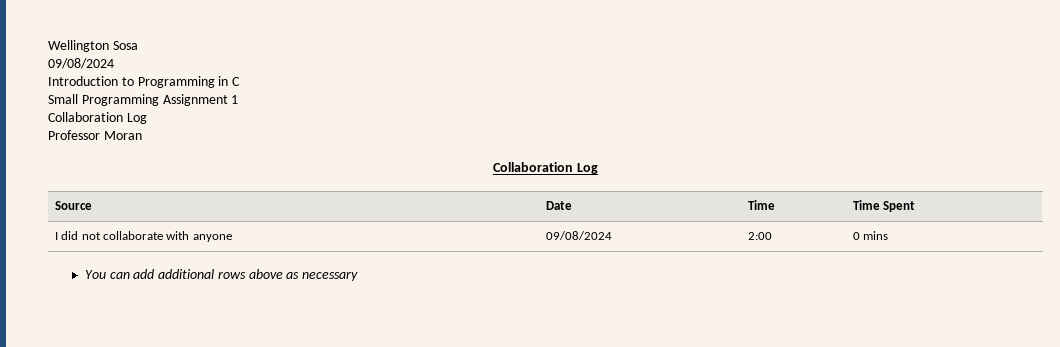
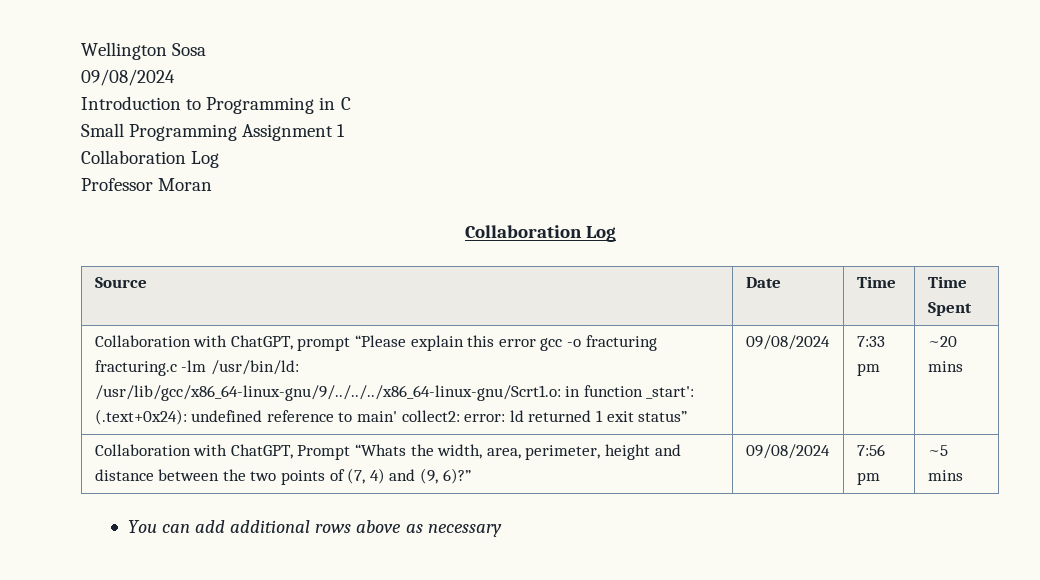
[54,231,232,242] [545,231,612,240] [747,232,772,240] [852,232,860,240] I did not collaborate with anyone | 09/08/2024 | 2:00 | 0 -> [94,335,657,351] [94,360,299,376] [94,385,695,401] [94,409,688,425] [745,335,830,350] [856,336,885,347] [856,363,880,376] [927,336,957,347] [927,361,963,372] [94,444,681,460] [94,468,471,485] [745,444,830,459] [856,444,885,456] [856,472,880,485] [927,445,948,456] Collaboration with ChatGPT, prompt “Please explain this error gcc -o fracturing fracturing.c -lm /usr/bin/ld: /usr/lib/gcc/x86_64-linux-gnu/9/../../../x86_64-linux-gnu/Scrt1.o: in function _start': (.text+0x24): undefined reference to main' collect2: error: ld returned 1 exit status” | 09/08/2024 | 7:33 pm | ~20 mins // Collaboration with ChatGPT, Prompt “Whats the width, area, perimeter, height and distance between the two points of (7, 4) and (9, 6)?” | 09/08/2024 | 7:56 pm | ~5

